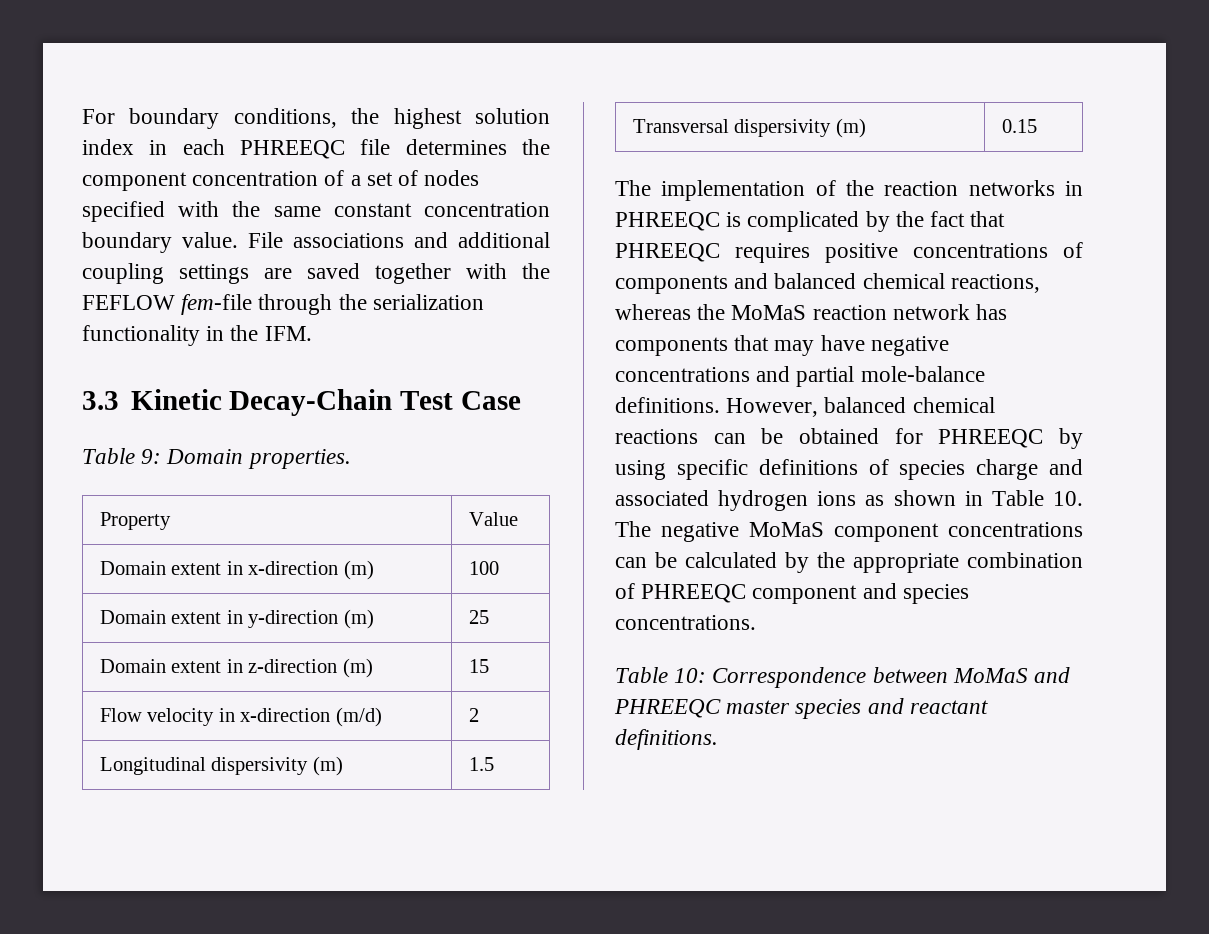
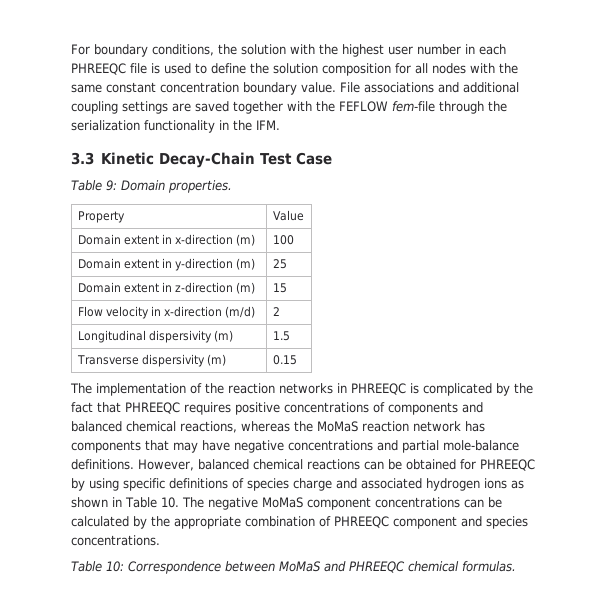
[393,108,550,129] [82,139,550,159] [82,170,480,191] [82,201,165,222] highest solution index in each PHREEQC file determines the component concentration of a set of nodes specified -> [241,44,506,57] [71,63,466,76] solution with the highest user number in each PHREEQC file is used to define the solution composition for all nodes
[632,119,729,133] Transversal -> [76,355,139,365] Transverse
[726,698,988,719] [615,729,718,750] master species and reactant definitions. -> [407,561,516,572] chemical formulas.

